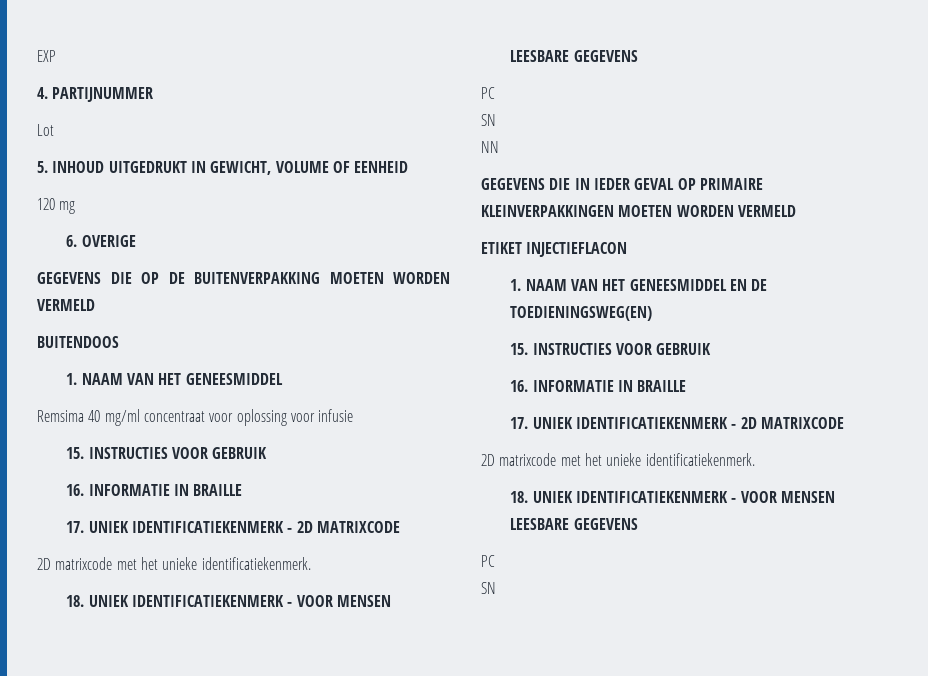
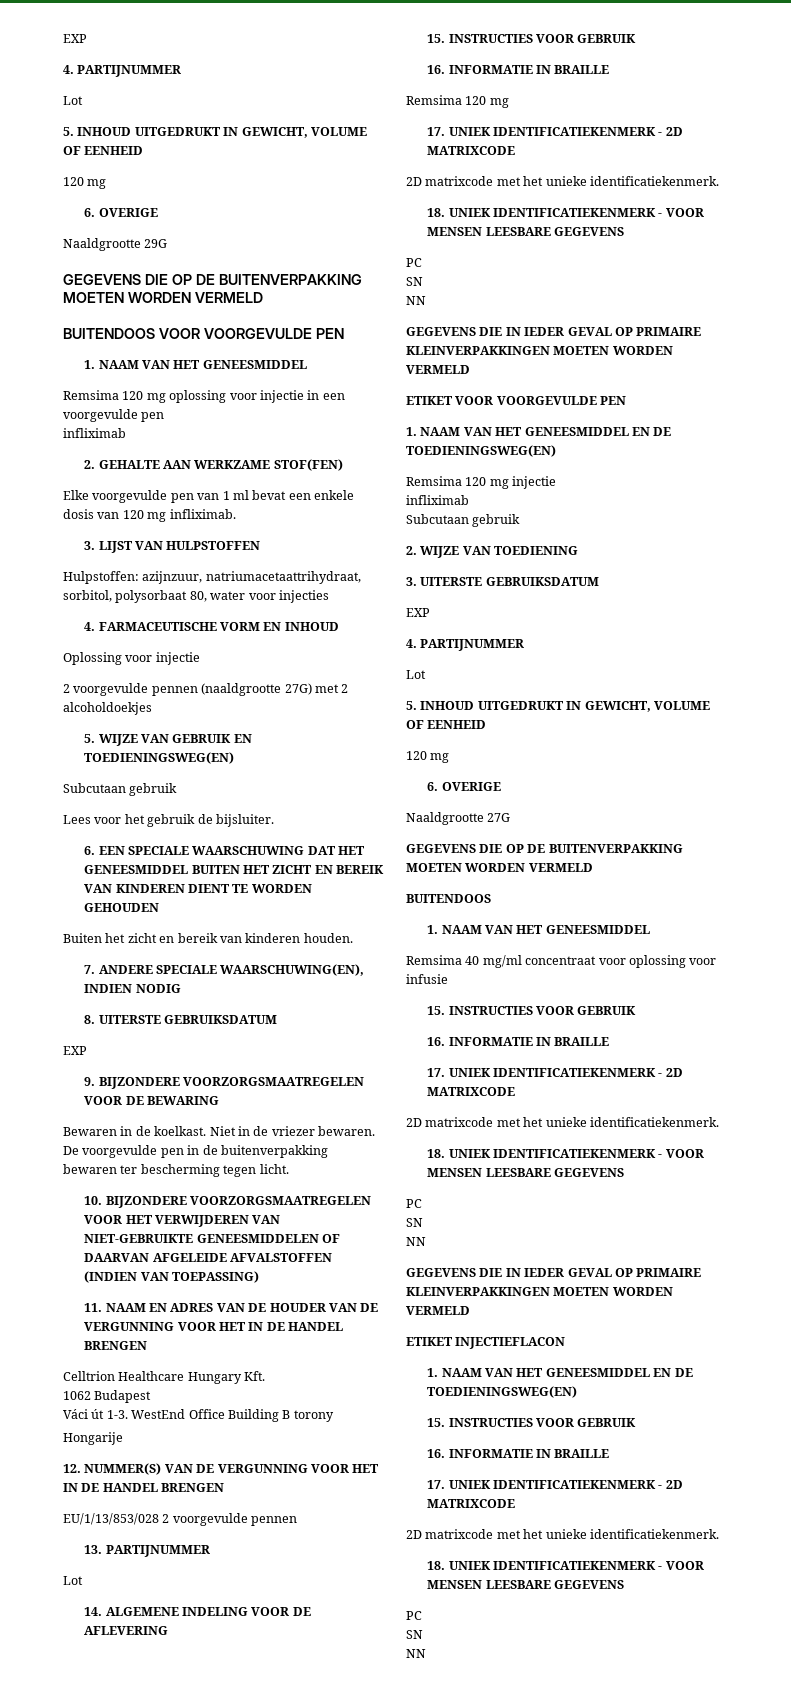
(136, 241) none -> [63,238,168,251] [63,274,362,285] [63,292,263,303] [63,328,344,339] [84,360,307,369] [63,390,345,403] [63,409,165,422] [63,428,126,438] [84,459,343,471] [63,490,354,503] [63,509,236,522] [84,541,261,553] [63,571,361,584] [63,590,329,603] [84,622,339,631] [63,652,200,665] [63,683,349,696] [63,702,152,715] [84,734,252,746] [84,752,235,764] [63,783,178,796] [63,814,274,827] [84,846,366,855] [84,865,385,874] [84,884,312,893] [84,903,160,912] [63,933,353,943] [84,964,365,976] [84,984,181,993] [84,1015,278,1024] [63,1046,87,1055] [84,1077,365,1089] [84,1096,220,1105] [63,1126,375,1136] [63,1145,328,1158] [63,1164,289,1177] [84,1196,372,1208] [84,1215,281,1227] [84,1234,341,1243] [84,1253,333,1262] [84,1271,260,1283] [84,1303,379,1312] [84,1322,344,1331] [84,1341,148,1350] [63,1371,266,1384] [63,1390,152,1403] [63,1409,334,1422] [63,1432,123,1445] [63,1463,380,1475] [63,1483,225,1492] [63,1513,298,1526] [84,1545,210,1557] [63,1576,83,1585] [84,1607,311,1616] [84,1626,169,1635] [427,34,637,43] [427,65,610,74] [406,95,509,108] [427,127,683,136] [427,146,516,155] [406,176,719,186] [427,208,704,217] [427,227,625,236] [406,258,422,267] [406,277,423,286] [406,296,426,305] [406,327,702,336] [406,346,673,355] [406,365,470,374] [406,396,627,405] [406,427,672,436] [406,445,556,457] [406,476,557,489] [406,495,469,505] [406,514,521,527] [406,546,579,558] [406,577,599,586] [406,608,430,617] [406,639,525,651] [406,670,426,679] [406,701,710,712] [406,720,487,729] [406,751,450,763] [427,782,501,791] [406,812,511,825] // Naaldgrootte 29G // GEGEVENS DIE OP DE BUITENVERPAKKING MOETEN WORDEN VERMELD // BUITENDOOS VOOR VOORGEVULDE PEN // 1. NAAM VAN HET GENEESMIDDEL // Remsima 120 mg oplossing voor injectie in een voorgevulde pen // infliximab // 2. GEHALTE AAN WERKZAME STOF(FEN) // Elke voorgevulde pen van 1 ml bevat een enkele dosis van 120 mg infliximab. // 3. LIJST VAN HULPSTOFFEN // Hulpstoffen: azijnzuur, natriumacetaattrihydraat, sorbitol, polysorbaat 80, water voor injecties // 4. FARMACEUTISCHE VORM EN INHOUD // Oplossing voor injectie // 2 voorgevulde pennen (naaldgrootte 27G) met 2 alcoholdoekjes // 5. WIJZE VAN GEBRUIK EN TOEDIENINGSWEG(EN) // Subcutaan gebruik // Lees voor het gebruik de bijsluiter. // 6. EEN SPECIALE WAARSCHUWING DAT HET GENEESMIDDEL BUITEN HET ZICHT EN BEREIK VAN KINDEREN DIENT TE WORDEN GEHOUDEN // Buiten het zicht en bereik van kinderen houden. // 7. ANDERE SPECIALE WAARSCHUWING(EN), INDIEN NODIG // 8. UITERSTE GEBRUIKSDATUM // EXP // 9. BIJZONDERE VOORZORGSMAATREGELEN VOOR DE BEWARING // Bewaren in de koelkast. Niet in de vriezer bewaren. De voorgevulde pen in de buitenverpakking bewaren ter bescherming tegen licht. // 10. BIJZONDERE VOORZORGSMAATREGELEN VOOR HET VERWIJDEREN VAN NIET-GEBRUIKTE GENEESMIDDELEN OF DAARVAN AFGELEIDE AFVALSTOFFEN (INDIEN VAN TOEPASSING) // 11. NAAM EN ADRES VAN DE HOUDER VAN DE VERGUNNING VOOR HET IN DE HANDEL BRENGEN // Celltrion Healthcare Hungary Kft. // 1062 Budapest // Váci út 1-3. WestEnd Office Building B torony // Hongarije // 12. NUMMER(S) VAN DE VERGUNNING VOOR HET IN DE HANDEL BRENGEN // EU/1/13/853/028 2 voorgevulde pennen // 13. PARTIJNUMMER // Lot // 14. ALGEMENE INDELING VOOR DE AFLEVERING // 15. INSTRUCTIES VOOR GEBRUIK // 16. INFORMATIE IN BRAILLE // Remsima 120 mg // 17. UNIEK IDENTIFICATIEKENMERK - 2D MATRIXCODE // 2D matrixcode met het unieke identificatiekenmerk. // 18. UNIEK IDENTIFICATIEKENMERK - VOOR MENSEN LEESBARE GEGEVENS // PC // SN // NN // GEGEVENS DIE IN IEDER GEVAL OP PRIMAIRE KLEINVERPAKKINGEN MOETEN WORDEN VERMELD // ETIKET VOOR VOORGEVULDE PEN // 1. NAAM VAN HET GENEESMIDDEL EN DE TOEDIENINGSWEG(EN) // Remsima 120 mg injectie // infliximab // Subcutaan gebruik // 2. WIJZE VAN TOEDIENING // 3. UITERSTE GEBRUIKSDATUM // EXP // 4. PARTIJNUMMER // Lot // 5. INHOUD UITGEDRUKT IN GEWICHT, VOLUME OF EENHEID // 120 mg // 6. OVERIGE // Naaldgrootte 27G
(496, 588) none -> [406,1649,426,1658] // NN

